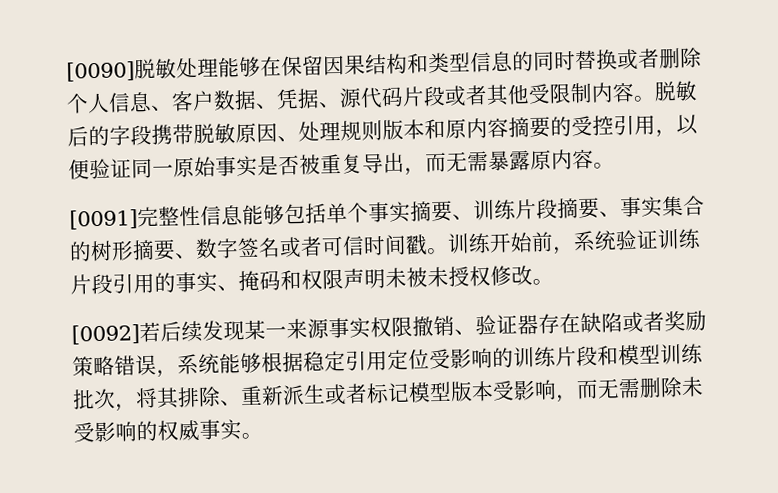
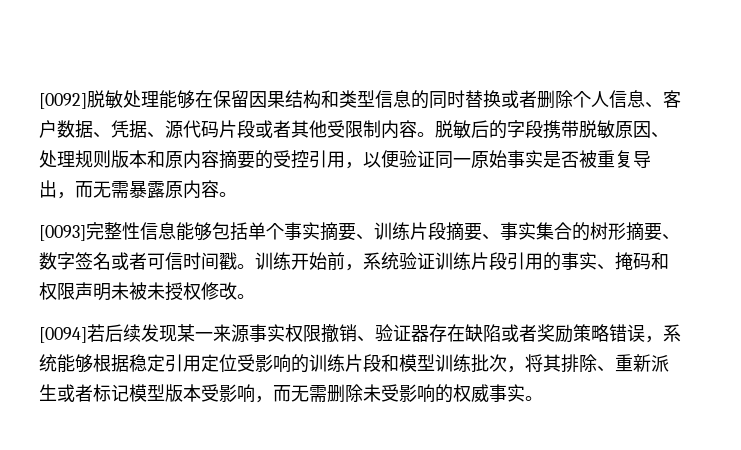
[66,61,135,82] [0090] -> [39,93,87,109] [0092]
[69,209,138,230] [0091] -> [39,225,86,241] [0093]
[71,324,140,345] [0092] -> [39,327,87,343] [0094]

